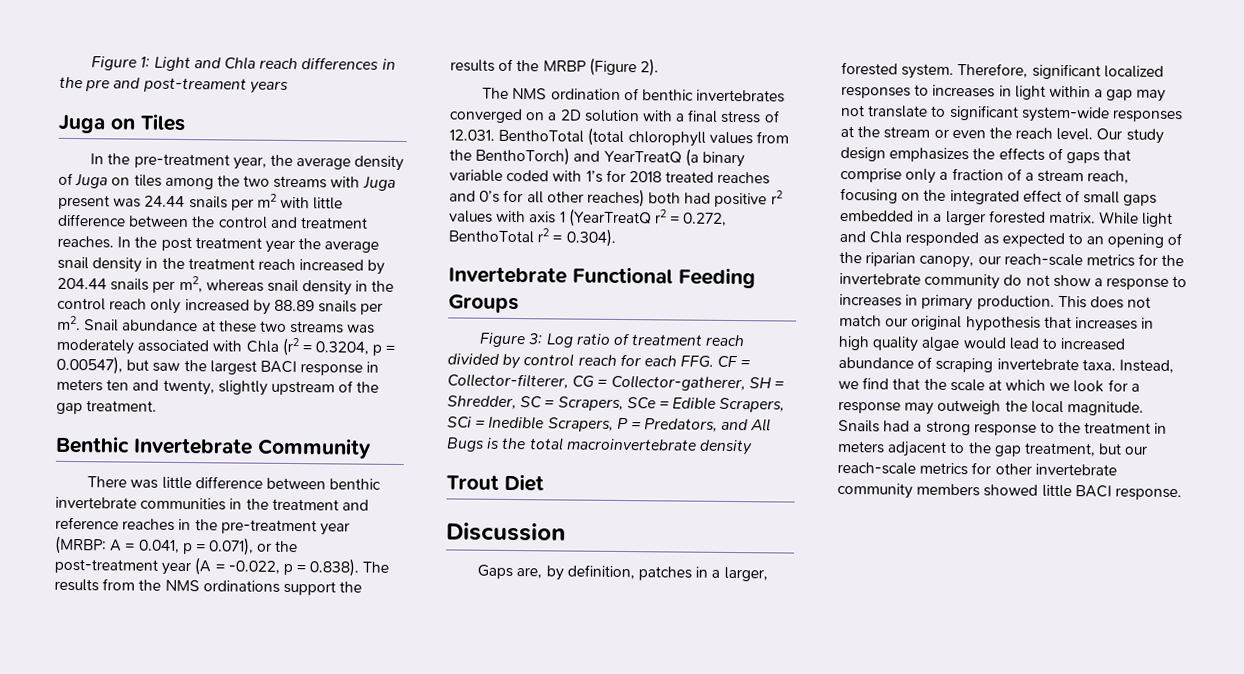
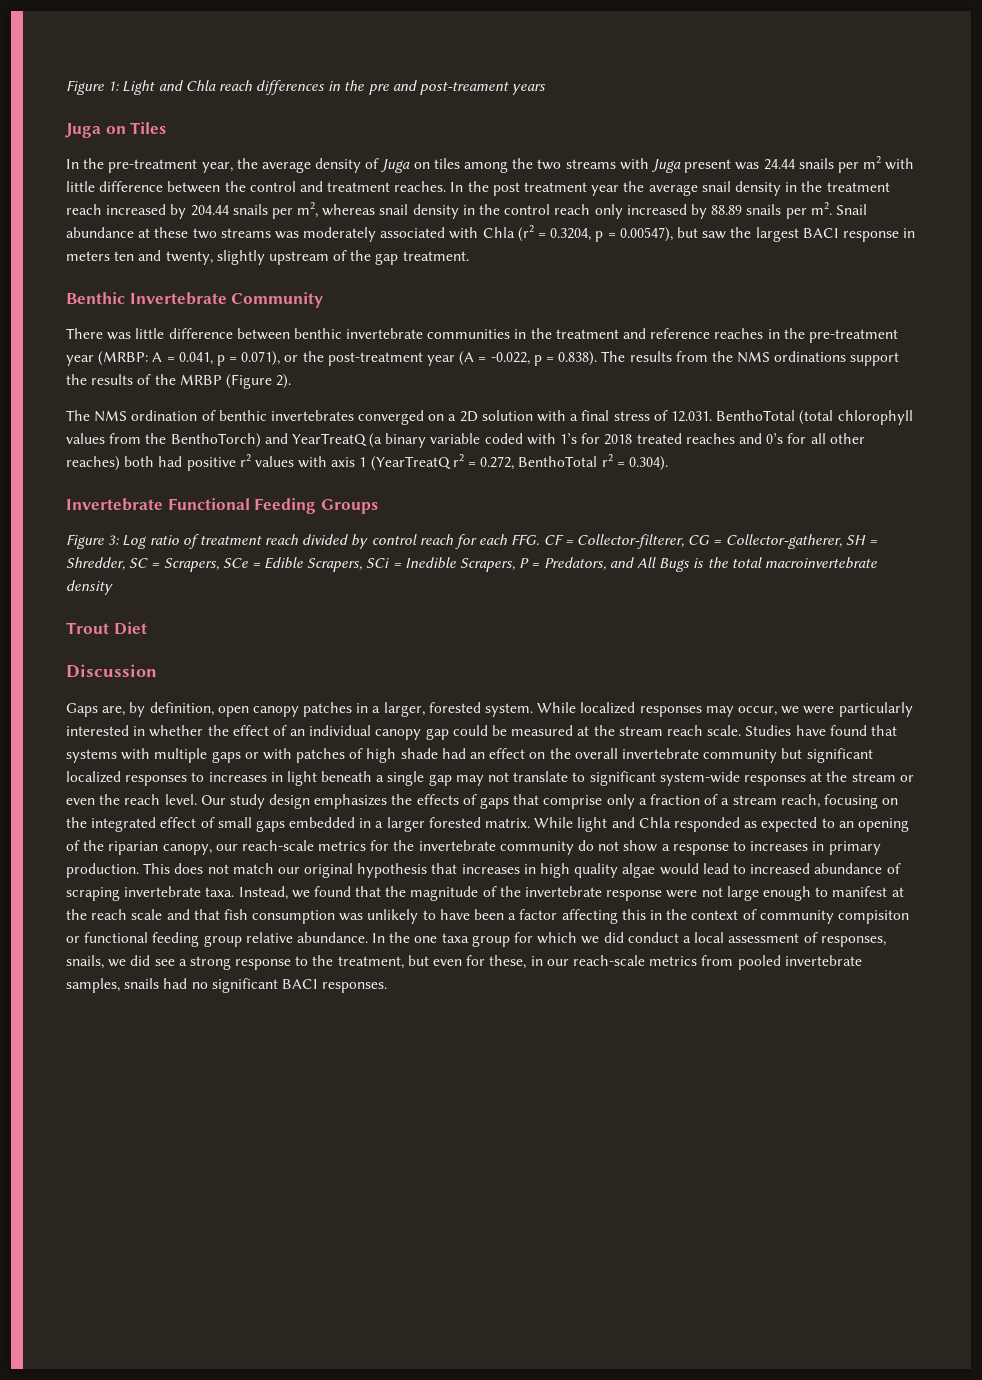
(635, 572) none -> [217,706,299,717] open canopy
[957,63,1029,78] Therefore, -> [537,702,913,717] [66,725,897,740] [66,748,803,763] While localized responses may occur, we were particularly interested in whether the effect of an individual canopy gap could be measured at the stream reach scale. Studies have found that systems with multiple gaps or with patches of high shade had an effect on the overall invertebrate community but
[1048,85,1104,98] within a -> [321,771,425,786] beneath a single
[862,377,890,390] find -> [313,886,351,897] found
[949,378,1140,393] [838,399,1144,416] [838,419,911,433] scale at which we look for a response may outweigh the local magnitude. Snails had -> [410,886,904,901] [66,909,909,924] [66,932,886,947] [66,955,175,969] magnitude of the invertebrate response were not large enough to manifest at the reach scale and that fish consumption was unlikely to have been a factor affecting this in the context of community compisiton or functional feeding group relative abundance. In the one taxa group for which we did conduct a local assessment of responses, snails, we did see
[1084,422,1168,434] [837,440,1149,457] [837,461,1117,476] [837,482,1182,501] treatment in meters adjacent to the gap treatment, but our reach-scale metrics for other invertebrate community members showed little BACI response. -> [337,955,862,970] [66,978,388,993] treatment, but even for these, in our reach-scale metrics from pooled invertebrate samples, snails had no significant BACI responses.

